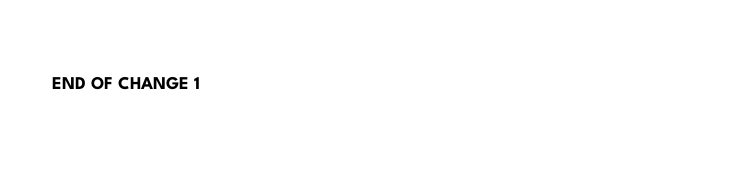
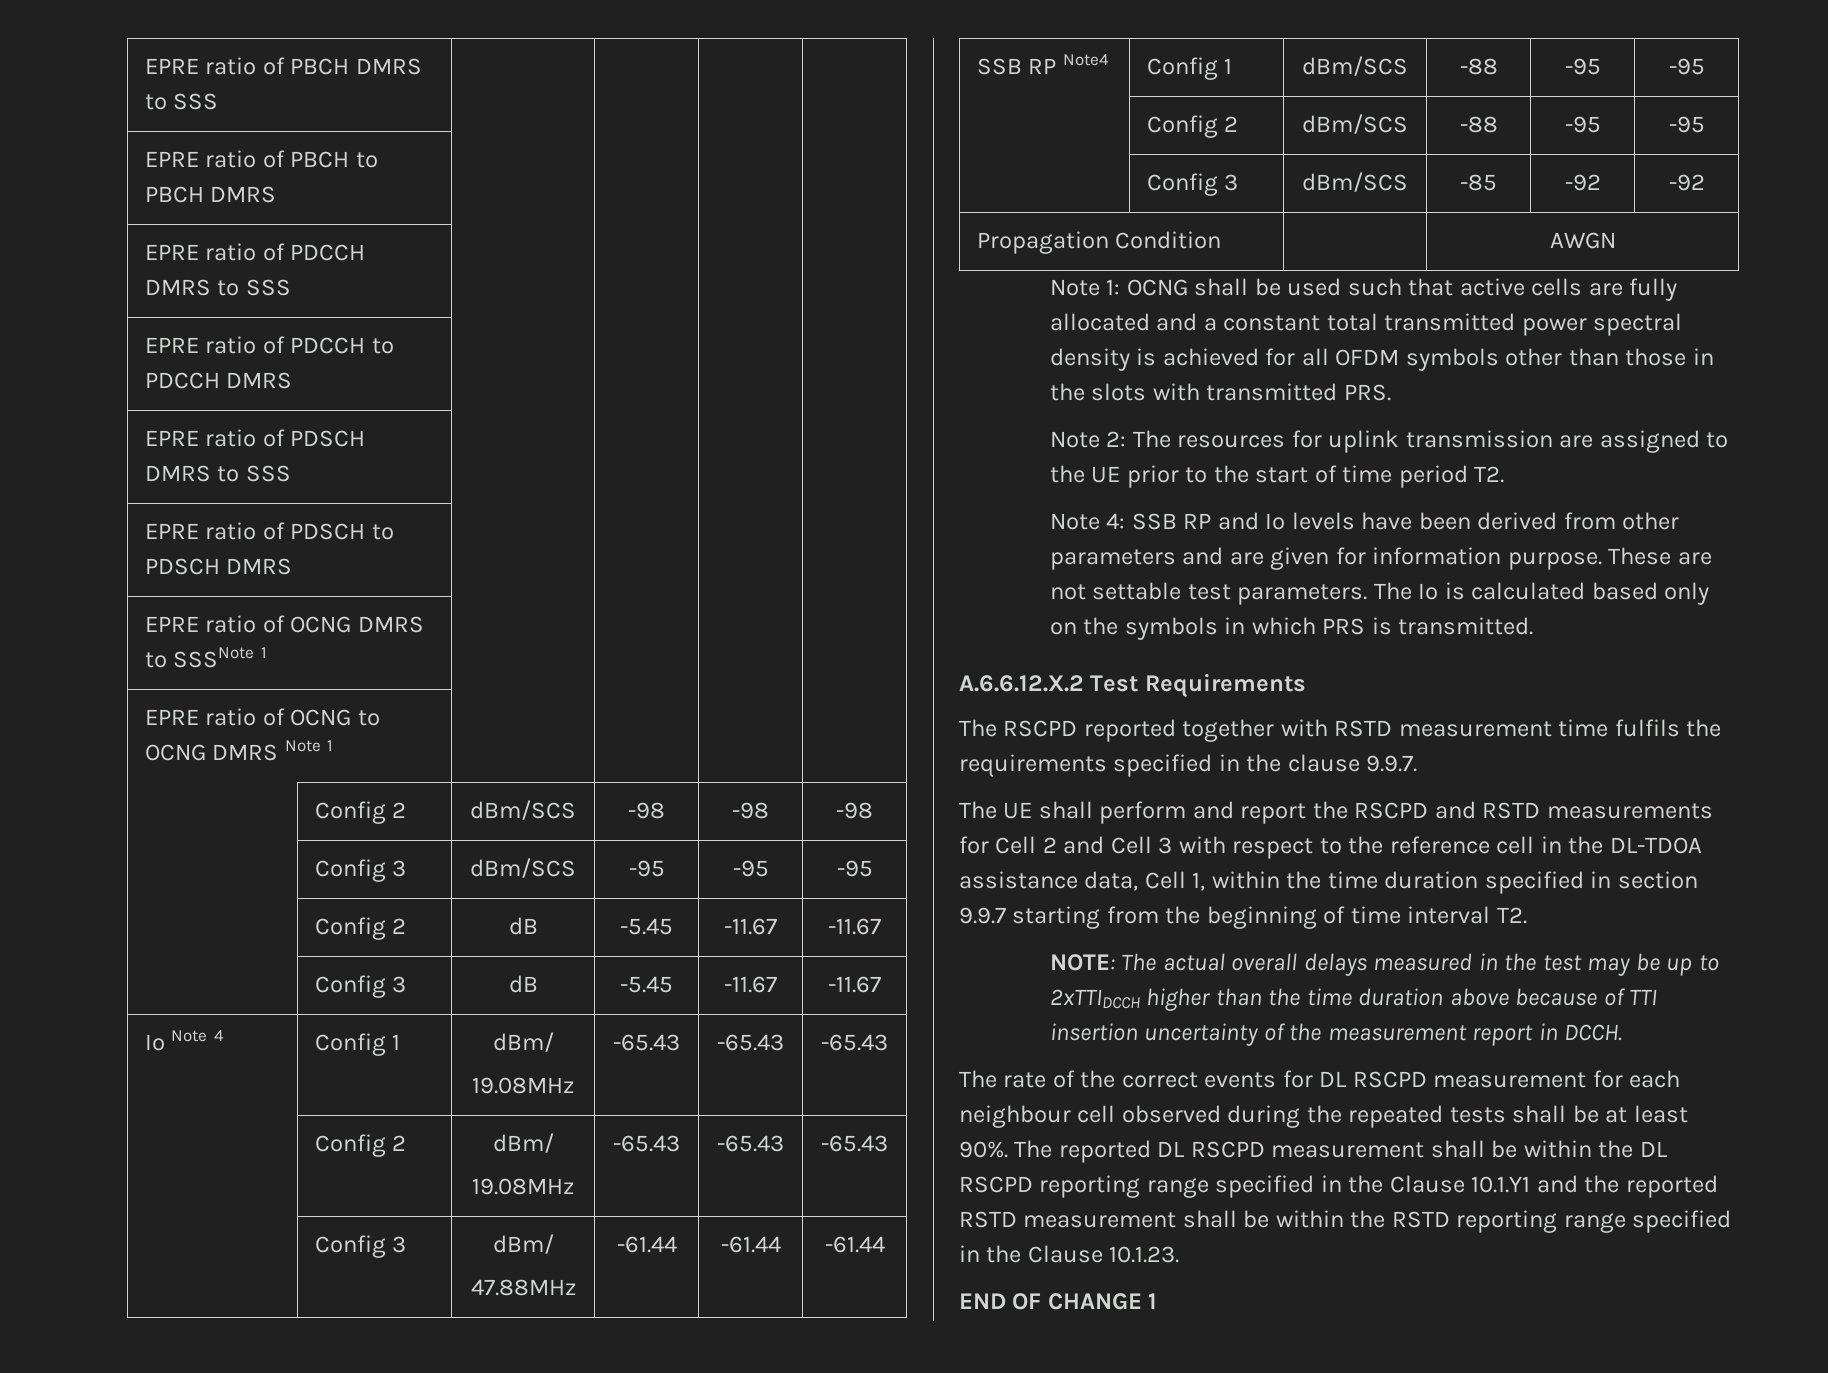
(52, 83) none -> [144,57,422,75] [144,93,219,110] [144,150,378,168] [144,186,277,203] [144,243,366,261] [144,279,291,296] [144,336,394,354] [144,372,293,389] [144,429,366,447] [144,465,291,482] [144,522,394,540] [144,558,293,575] [144,615,424,633] [144,647,267,668] [144,708,380,726] [144,740,334,761] [314,801,407,824] [470,800,576,820] [628,802,665,819] [732,802,769,819] [836,802,873,819] [314,859,407,882] [470,858,576,878] [628,860,665,877] [732,860,769,877] [836,860,873,877] [314,917,407,940] [508,917,538,935] [620,918,673,935] [724,918,777,935] [828,918,881,935] [314,975,407,998] [508,975,538,993] [620,976,673,993] [724,976,777,993] [828,976,881,993] [144,1030,224,1051] [314,1033,401,1056] [492,1032,554,1052] [472,1077,574,1094] [613,1034,680,1051] [717,1034,784,1051] [821,1034,888,1051] [314,1134,407,1157] [492,1133,554,1153] [472,1178,574,1195] [613,1135,680,1152] [717,1135,784,1152] [821,1135,888,1152] [314,1235,407,1258] [492,1234,554,1254] [470,1279,576,1296] [616,1236,677,1253] [720,1236,781,1253] [824,1236,885,1253] [976,54,1109,75] [1146,57,1233,80] [1302,56,1408,76] [1459,58,1498,75] [1564,58,1601,75] [1668,58,1705,75] [1146,115,1239,138] [1302,114,1408,134] [1459,116,1498,133] [1564,116,1601,133] [1668,116,1705,133] [1146,173,1239,196] [1302,172,1408,192] [1460,174,1497,191] [1564,174,1601,191] [1668,174,1705,191] [976,231,1222,254] [1549,232,1616,249] [1049,278,1678,301] [1049,313,1683,336] [1049,348,1714,371] [1049,383,1391,401] [1049,430,1729,453] [1049,465,1505,488] [1049,512,1680,530] [1049,547,1712,570] [1049,582,1710,605] [1049,617,1534,640] [959,673,1306,698] [959,719,1722,742] [959,754,1418,777] [959,801,1713,824] [959,836,1702,859] [959,871,1698,894] [959,906,1527,929] [1049,953,1719,976] [1049,988,1658,1011] [1049,1023,1623,1046] [959,1070,1681,1088] [959,1105,1688,1128] [959,1140,1667,1163] [959,1175,1718,1198] [959,1210,1732,1233] [959,1245,1180,1263] EPRE ratio of PBCH DMRS to SSS | | | | // EPRE ratio of PBCH to PBCH DMRS | | | | // EPRE ratio of PDCCH DMRS to SSS | | | | // EPRE ratio of PDCCH to PDCCH DMRS | | | | // EPRE ratio of PDSCH DMRS to SSS | | | | // EPRE ratio of PDSCH to PDSCH DMRS | | | | // EPRE ratio of OCNG DMRS to SSSNote 1 | | | | // EPRE ratio of OCNG to OCNG DMRS Note 1 | | | | // | Config 2 | dBm/SCS | -98 | -98 | -98 // | Config 3 | dBm/SCS | -95 | -95 | -95 // | Config 2 | dB | -5.45 | -11.67 | -11.67 // | Config 3 | dB | -5.45 | -11.67 | -11.67 // Io Note 4 | Config 1 | dBm/ // 19.08MHz | -65.43 | -65.43 | -65.43 // | Config 2 | dBm/ // 19.08MHz | -65.43 | -65.43 | -65.43 // | Config 3 | dBm/ // 47.88MHz | -61.44 | -61.44 | -61.44 // SSB RP Note4 | Config 1 | dBm/SCS | -88 | -95 | -95 // | Config 2 | dBm/SCS | -88 | -95 | -95 // | Config 3 | dBm/SCS | -85 | -92 | -92 // Propagation Condition | | AWGN // Note 1: OCNG shall be used such that active cells are fully allocated and a constant total transmitted power spectral density is achieved for all OFDM symbols other than those in the slots with transmitted PRS. // Note 2: The resources for uplink transmission are assigned to the UE prior to the start of time period T2. // Note 4: SSB RP and Io levels have been derived from other parameters and are given for information purpose. These are not settable test parameters. The Io is calculated based only on the symbols in which PRS is transmitted. // A.6.6.12.X.2 Test Requirements // The RSCPD reported together with RSTD measurement time fulfils the requirements specified in the clause 9.9.7. // The UE shall perform and report the RSCPD and RSTD measurements for Cell 2 and Cell 3 with respect to the reference cell in the DL-TDOA assistance data, Cell 1, within the time duration specified in section 9.9.7 starting from the beginning of time interval T2. // NOTE: The actual overall delays measured in the test may be up to 2xTTIDCCH higher than the time duration above because of TTI insertion uncertainty of the measurement report in DCCH. // The rate of the correct events for DL RSCPD measurement for each neighbour cell observed during the repeated tests shall be at least 90%. The reported DL RSCPD measurement shall be within the DL RSCPD reporting range specified in the Clause 10.1.Y1 and the reported RSTD measurement shall be within the RSTD reporting range specified in the Clause 10.1.23. //

